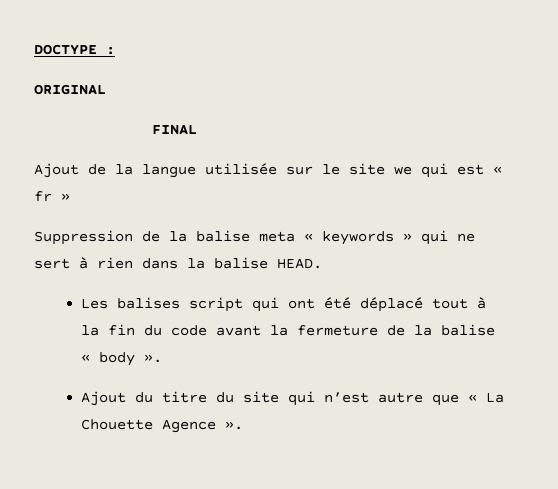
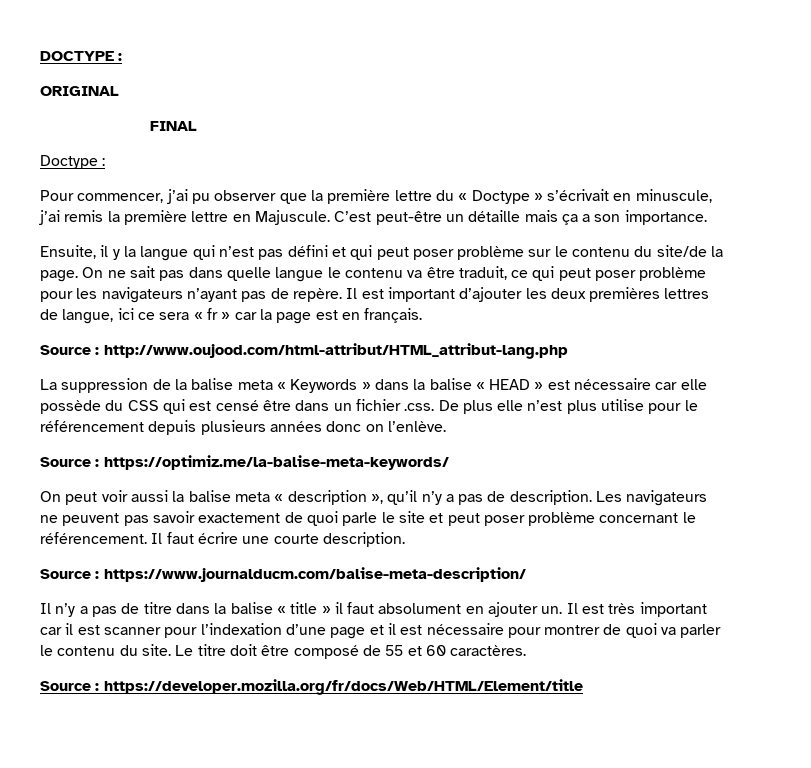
[34,163,502,178] [34,191,70,202] [34,230,133,245] Ajout de la langue utilisée sur le site we qui est « fr » // Suppression -> [40,155,106,169] [40,189,712,204] [39,210,707,225] [40,245,724,261] [40,266,707,282] [40,287,710,303] [40,308,423,324] [40,343,568,359] [40,378,149,393] Doctype : // Pour commencer, j’ai pu observer que la première lettre du « Doctype » s’écrivait en minuscule, j’ai remis la première lettre en Majuscule. C’est peut-être un détaille mais ça a son importance. // Ensuite, il y la langue qui n’est pas défini et qui peut poser problème sur le contenu du site/de la page. On ne sait pas dans quelle langue le contenu va être traduit, ce qui peut poser problème pour les navigateurs n’ayant pas de repère. Il est important d’ajouter les deux premières lettres de langue, ici ce sera « fr » car la page est en français. // Source : http://www.oujood.com/html-attribut/HTML_attribut-lang.php // La suppression
[322,230,475,245] [34,257,322,269] [80,297,486,312] [80,324,495,336] [80,352,162,366] [80,391,504,406] [80,419,243,433] keywords » qui ne sert à rien dans la balise HEAD. // Les balises script qui ont été déplacé tout à la fin du code avant la fermeture de la balise « body ». // Ajout du titre du site qui n’est autre que « La Chouette Agence ». -> [290,378,707,393] [40,399,698,414] [40,420,446,435] [40,455,449,470] [40,490,708,506] [40,511,696,526] [40,532,405,547] [40,567,526,582] [40,602,707,617] [40,623,722,639] [40,644,527,659] [40,679,583,695] Keywords » dans la balise « HEAD » est nécessaire car elle possède du CSS qui est censé être dans un fichier .css. De plus elle n’est plus utilise pour le référencement depuis plusieurs années donc on l’enlève. // Source : https://optimiz.me/la-balise-meta-keywords/ // On peut voir aussi la balise meta « description », qu’il n’y a pas de description. Les navigateurs ne peuvent pas savoir exactement de quoi parle le site et peut poser problème concernant le référencement. Il faut écrire une courte description. // Source : https://www.journalducm.com/balise-meta-description/ // Il n’y a pas de titre dans la balise « title » il faut absolument en ajouter un. Il est très important car il est scanner pour l’indexation d’une page et il est nécessaire pour montrer de quoi va parler le contenu du site. Le titre doit être composé de 55 et 60 caractères. // Source : https://developer.mozilla.org/fr/docs/Web/HTML/Element/title

